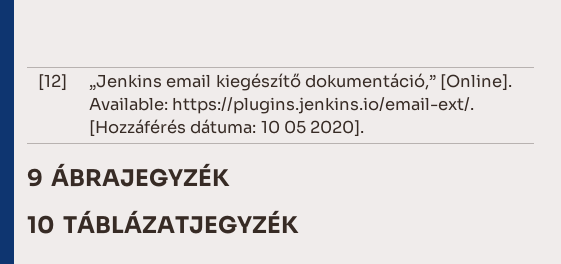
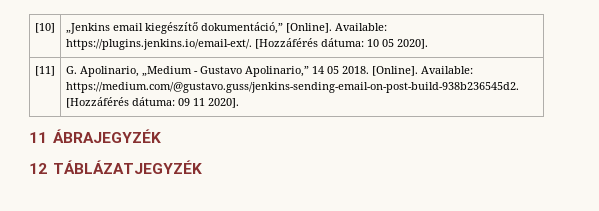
[37,74,67,91] [12] -> [34,23,55,33] [10]
[27,168,43,187] // 9 -> [34,66,55,76] [65,66,473,77] [65,82,519,93] [65,97,239,108] [29,132,47,143] // [11] | G. Apolinario, „Medium - Gustavo Apolinario,” 14 05 2018. [Online]. Available: https://medium.com/@gustavo.guss/jenkins-sending-email-on-post-build-938b236545d2. [Hozzáférés dátuma: 09 11 2020]. // 11
[27,215,55,234] 10 -> [29,163,47,174] 12

